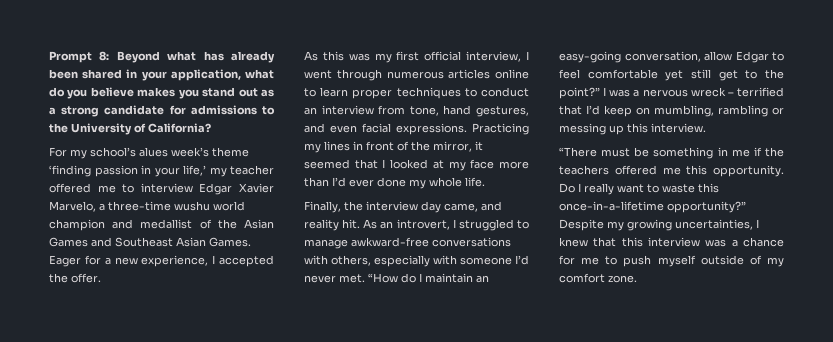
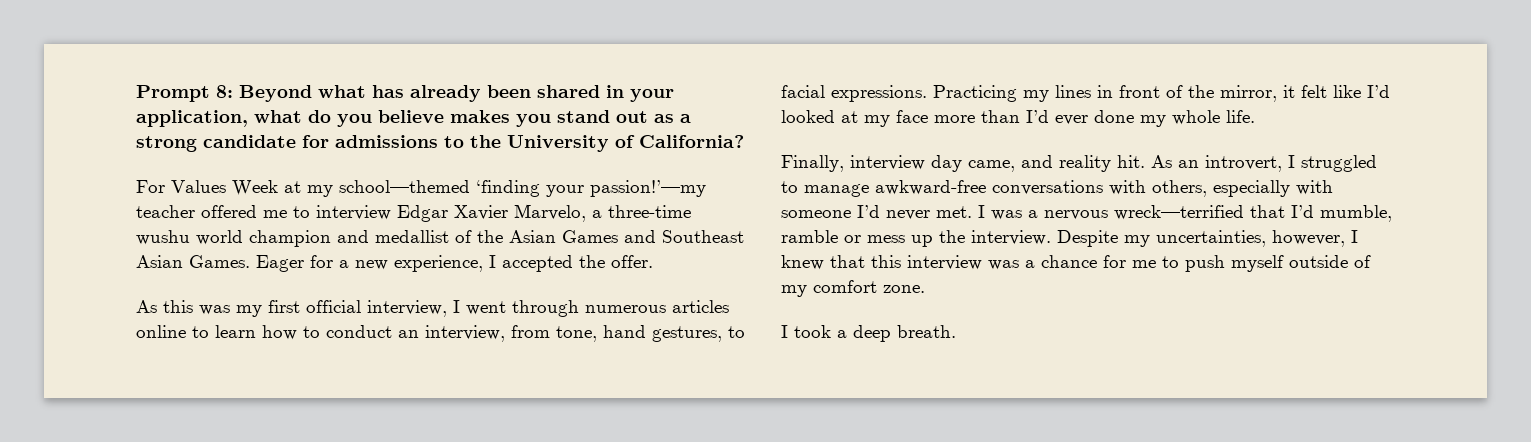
[70,147,249,159] [49,165,227,177] my school’s alues week’s theme ‘finding passion in your life,’ my -> [171,180,706,197] Values Week at my school—themed ‘finding your passion!’—my
[352,87,461,99] proper techniques -> [262,325,297,340] how
[321,105,374,115] interview -> [425,325,505,342] interview,
[304,123,357,133] and even -> [728,326,745,338] to
[304,159,386,169] seemed that I -> [1301,85,1390,98] felt like I’d
[344,201,363,211] the -> (844, 163) none
[368,273,489,283] [559,51,784,63] [559,69,784,81] [559,87,784,99] [559,105,784,117] [559,123,706,135] [559,147,784,159] [559,165,784,177] [559,183,719,195] [559,201,746,213] [559,219,753,231] “How do I maintain an easy-going conversation, allow Edgar to feel comfortable yet still get to the point?” I was a nervous wreck – terrified that I’d keep on mumbling, rambling or messing up this interview. // “There must be something in me if the teachers offered me this opportunity. Do I really want to waste this once-in-a-lifetime opportunity?” Despite my growing uncertainties, -> [978,205,1392,222] [781,230,1345,247] I was a nervous wreck—terrified that I’d mumble, ramble or mess up the interview. Despite my uncertainties, however,
(637, 279) none -> [781,325,956,342] // I took a deep breath.

